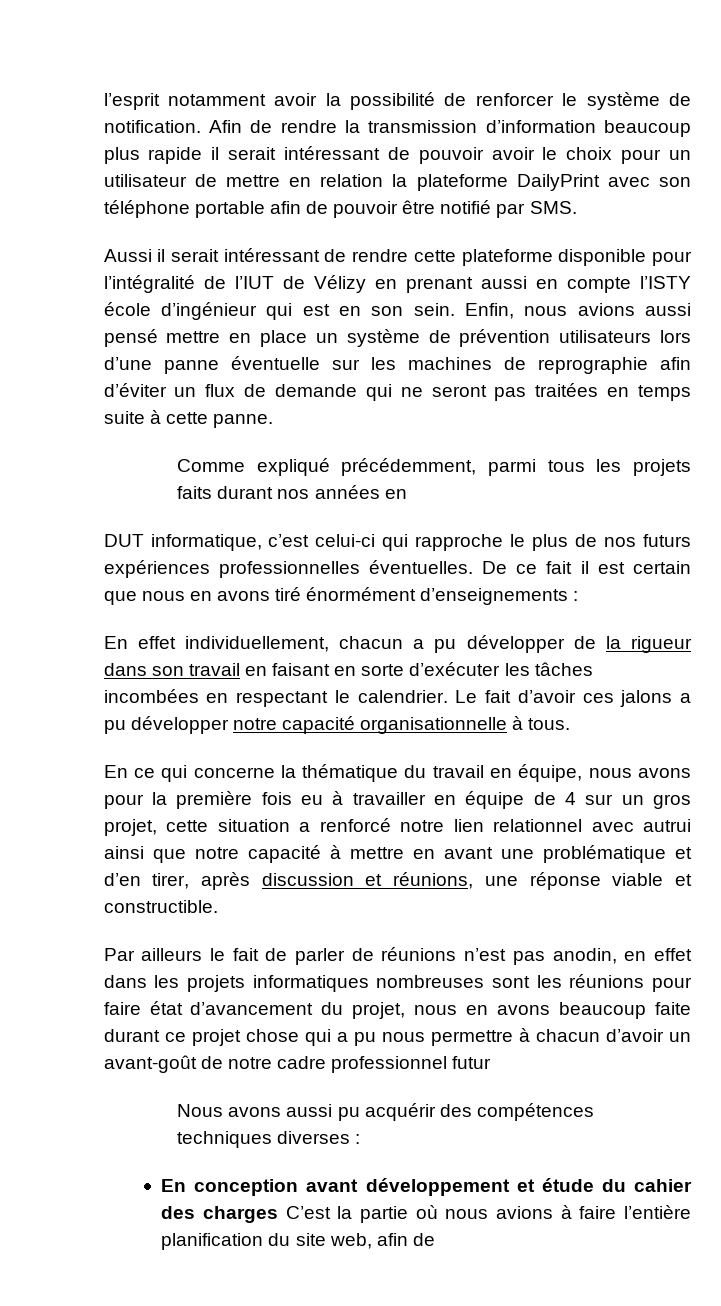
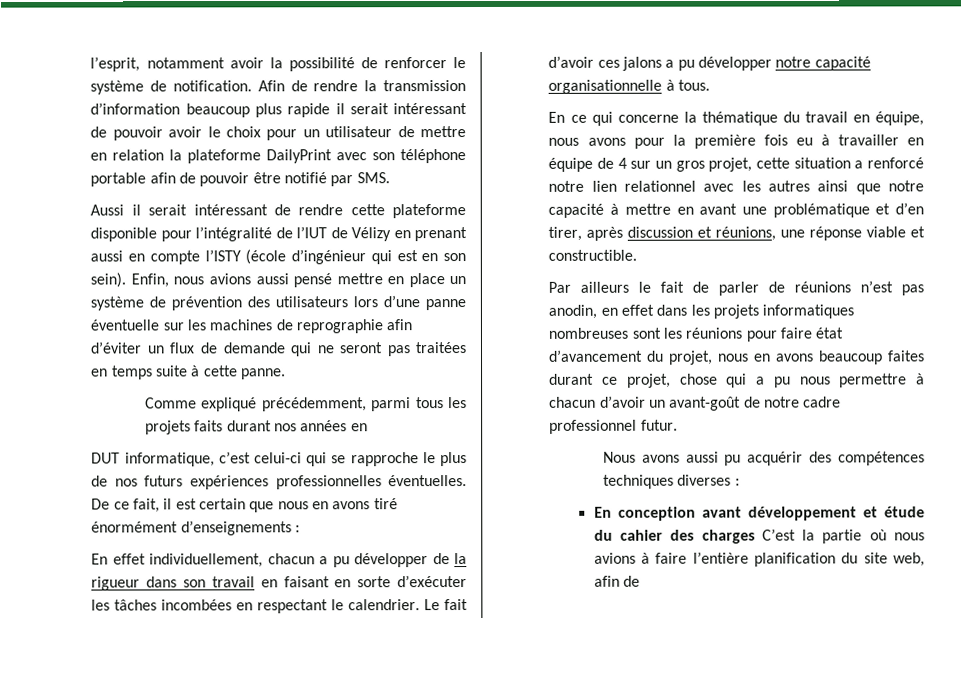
[103,93,160,110] l’esprit -> [90,56,141,72] l’esprit,
[103,302,151,316] école -> [245,249,287,265] (école
[413,303,455,316] sein. -> [90,272,127,288] sein).
(551, 338) none -> [247,296,271,308] des
(409, 542) none -> [331,455,347,464] se
[546,561,573,574] fait -> [133,498,161,513] fait,
[643,819,692,832] autrui -> [741,180,811,192] les autres
[655,1002,691,1015] faite -> [888,350,925,362] faites
[191,1029,241,1046] projet -> [626,373,671,388] projet,
[452,1056,492,1069] futur -> [640,419,678,431] futur.

